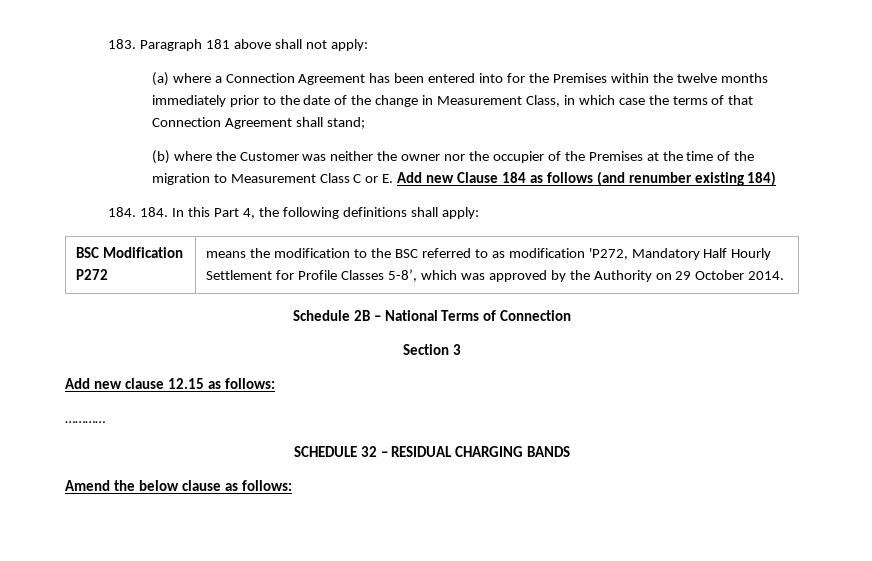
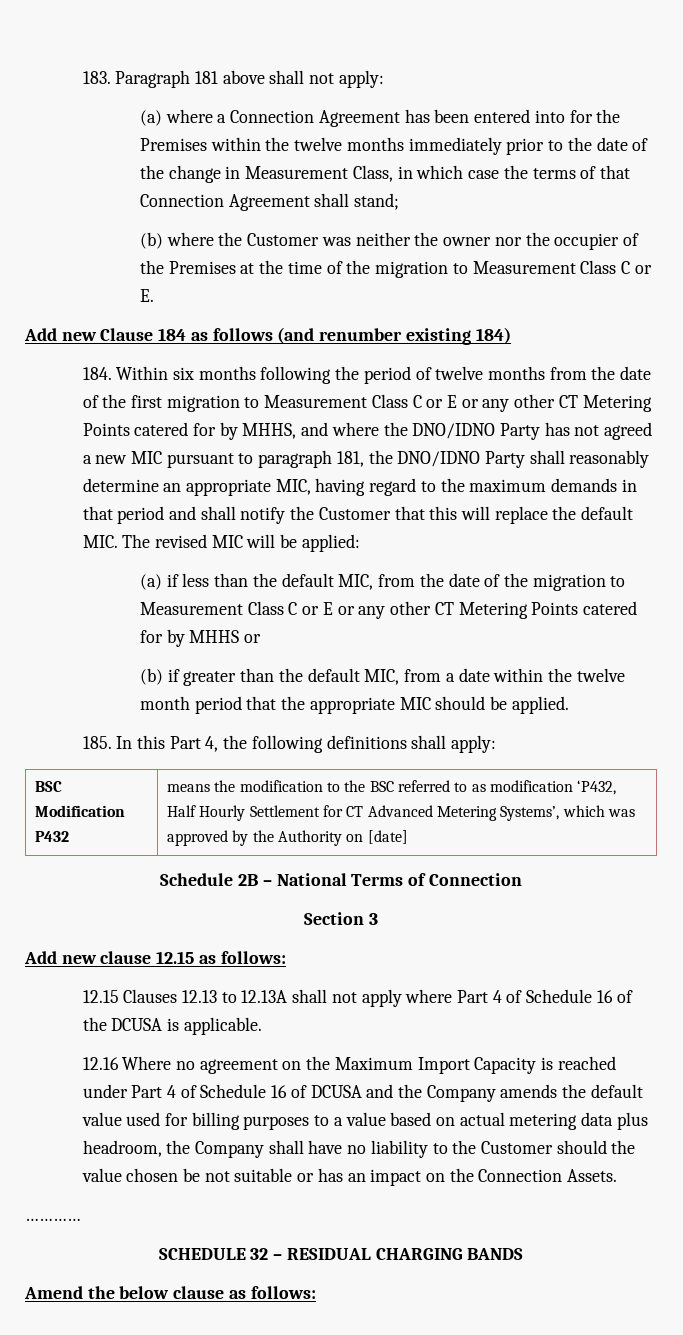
(394, 178) none -> (155, 295) //
[140,207,169,217] 184. -> [116,366,652,384] [82,394,652,412] [82,422,653,440] [82,450,650,468] [82,478,637,496] [82,506,634,524] [82,534,360,552] [140,573,626,591] [140,601,638,619] [140,629,262,647] [140,668,625,686] [140,696,569,714] [82,736,112,749] Within six months following the period of twelve months from the date of the first migration to Measurement Class C or E or any other CT Metering Points catered for by MHHS, and where the DNO/IDNO Party has not agreed a new MIC pursuant to paragraph 181, the DNO/IDNO Party shall reasonably determine an appropriate MIC, having regard to the maximum demands in that period and shall notify the Customer that this will replace the default MIC. The revised MIC will be applied: // (a) if less than the default MIC, from the date of the migration to Measurement Class C or E or any other CT Metering Points catered for by MHHS or // (b) if greater than the default MIC, from a date within the twelve month period that the appropriate MIC should be applied. // 185.
[76,269,109,280] P272 -> [34,831,69,842] P432
[588,248,700,260] 'P272, Mandatory -> [577,780,617,795] ‘P432,
[298,269,418,282] Profile Classes 5-8’, -> [346,805,560,821] CT Advanced Metering Systems’,
[675,270,785,280] 29 October 2014. -> [367,830,408,844] [date]
(275, 383) none -> [82,989,633,1007] [82,1017,262,1035] [82,1056,616,1074] [82,1084,643,1102] [81,1112,648,1130] [82,1140,636,1158] [81,1168,618,1186] // 12.15 Clauses 12.13 to 12.13A shall not apply where Part 4 of Schedule 16 of the DCUSA is applicable. // 12.16 Where no agreement on the Maximum Import Capacity is reached under Part 4 of Schedule 16 of DCUSA and the Company amends the default value used for billing purposes to a value based on actual metering data plus headroom, the Company shall have no liability to the Customer should the value chosen be not suitable or has an impact on the Connection Assets.

